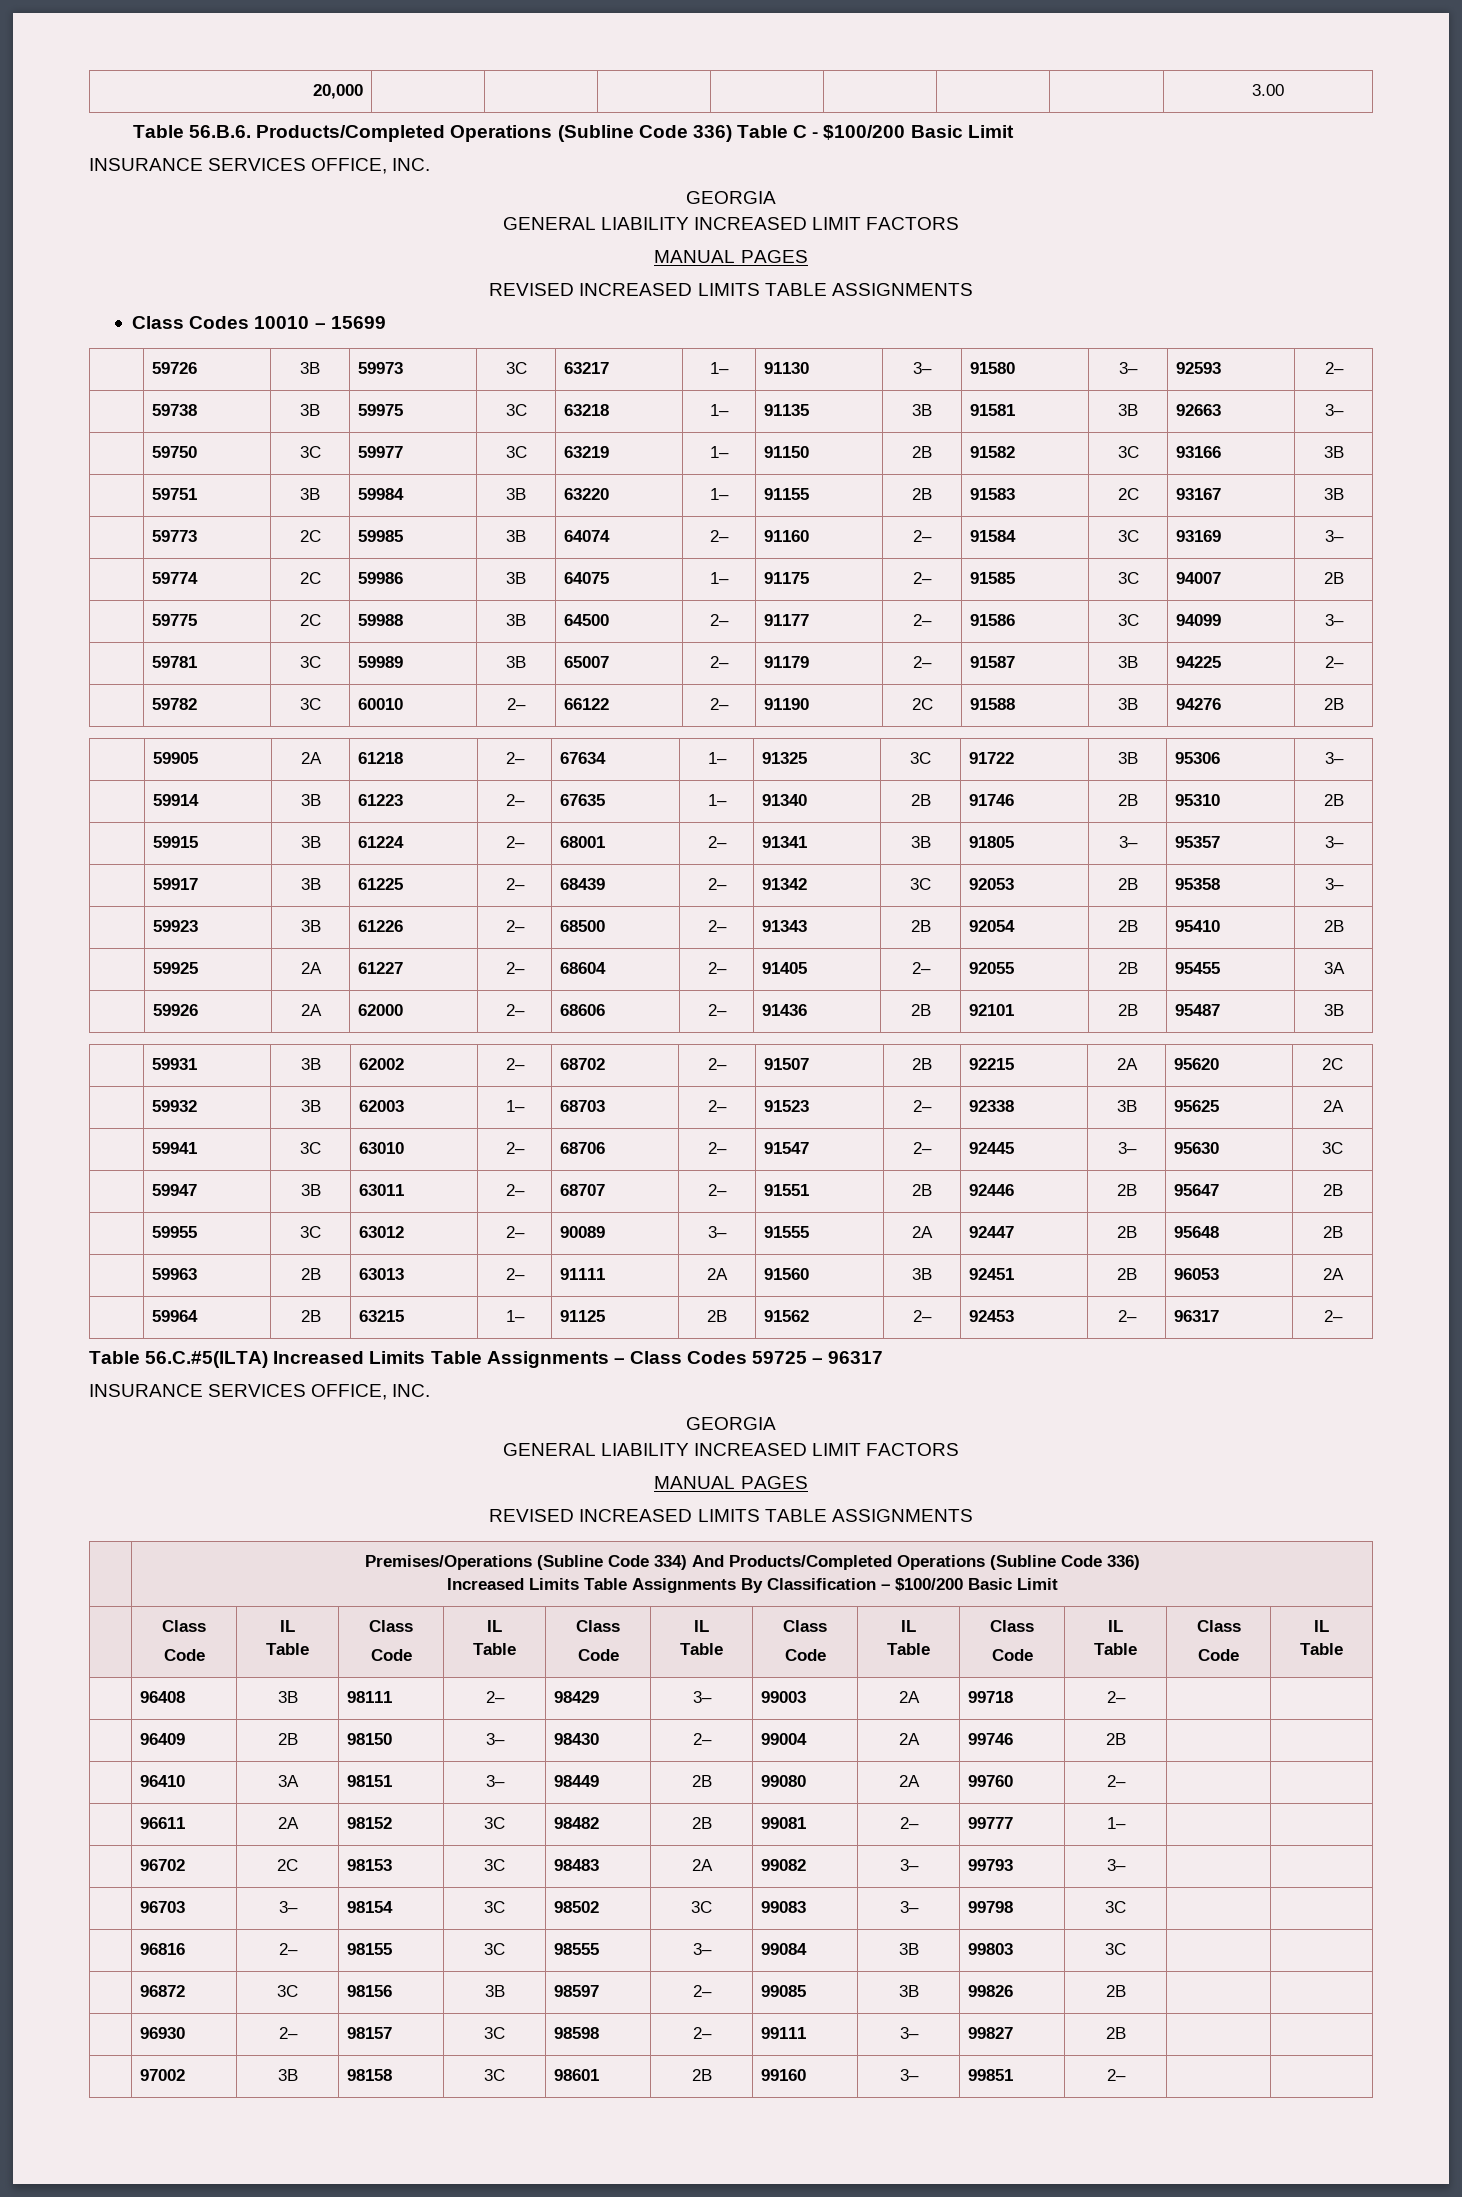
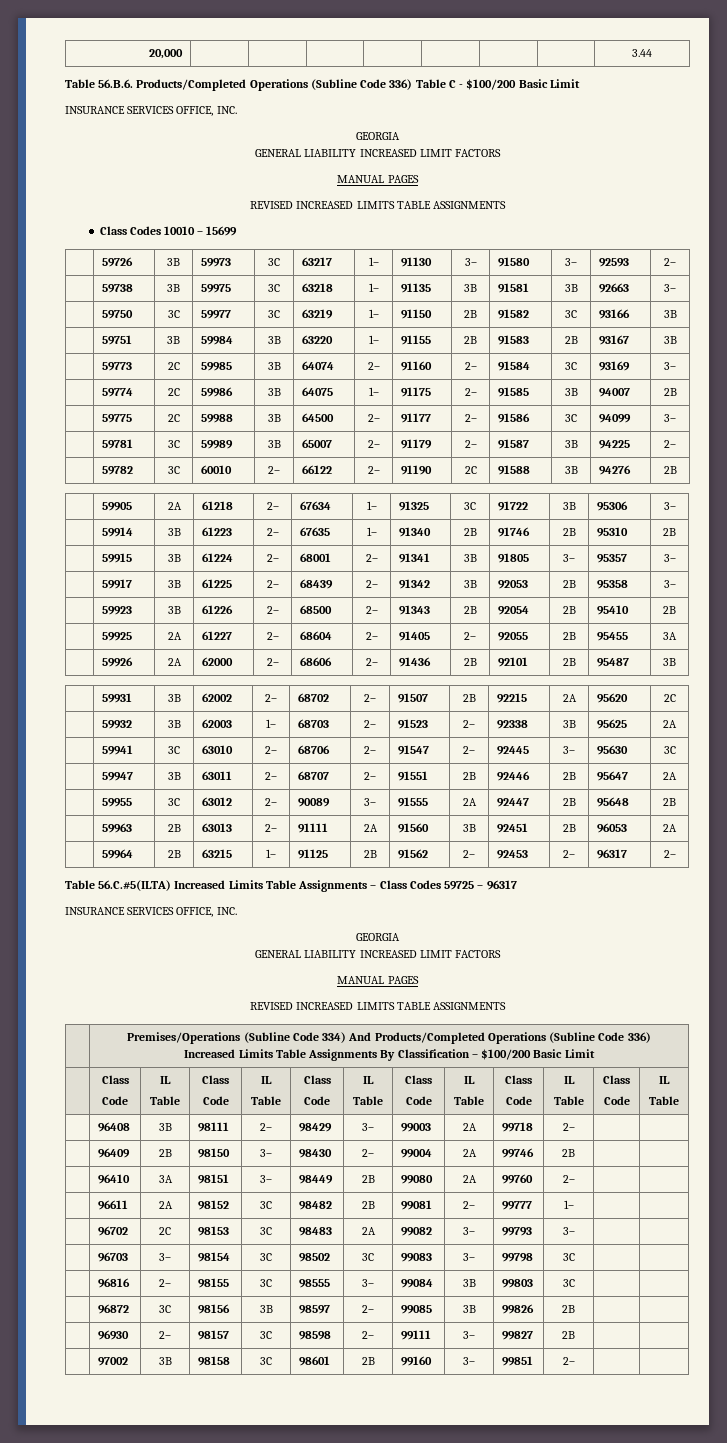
[1252,84,1284,96] 3.00 -> [632,49,652,57] 3.44
[1117,488,1139,500] 2C -> [564,336,578,344] 2B
[1117,572,1139,584] 3C -> [564,388,578,396] 3B
[910,878,931,890] 3C -> [463,580,477,588] 3B
[1322,1184,1343,1196] 2B -> [663,772,677,780] 2A

